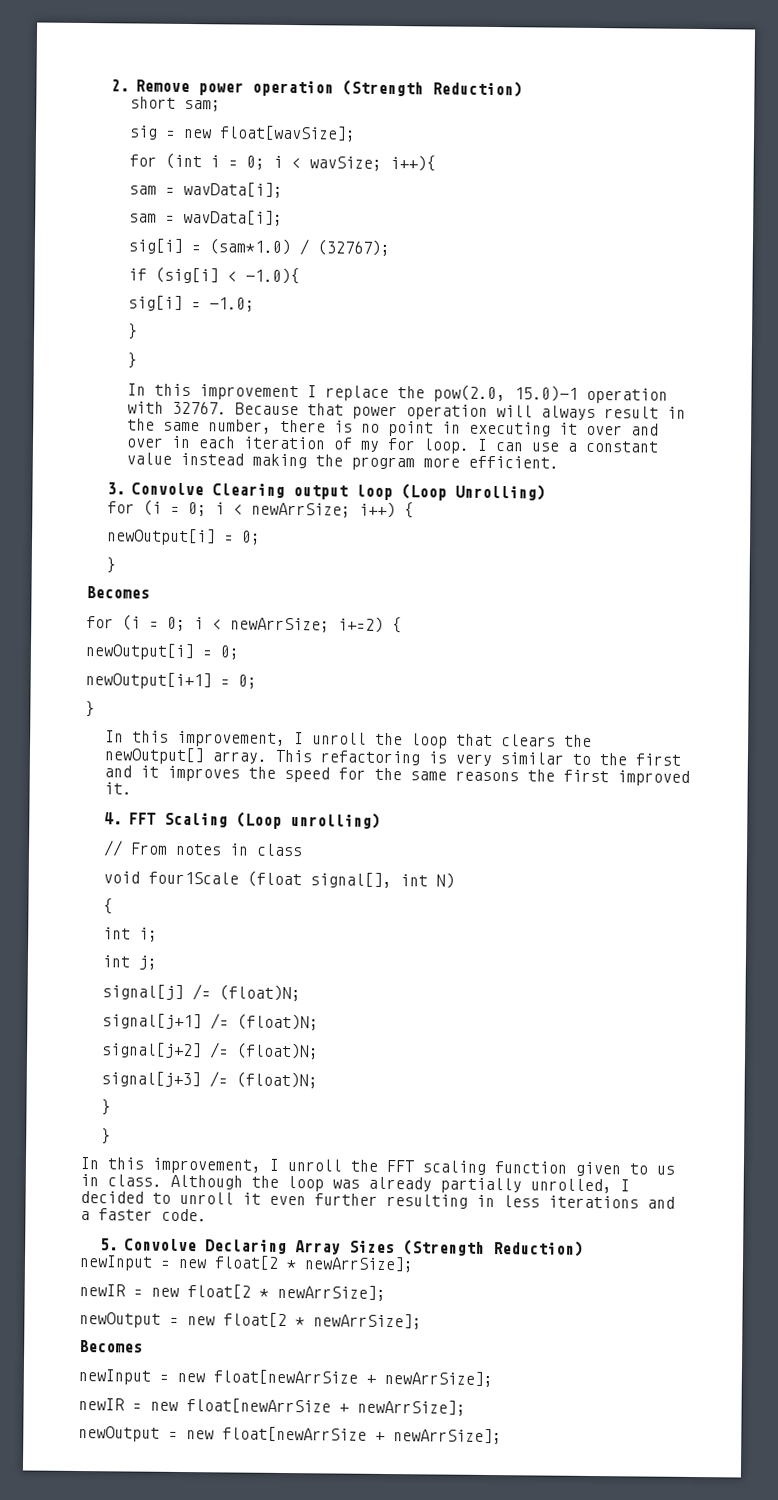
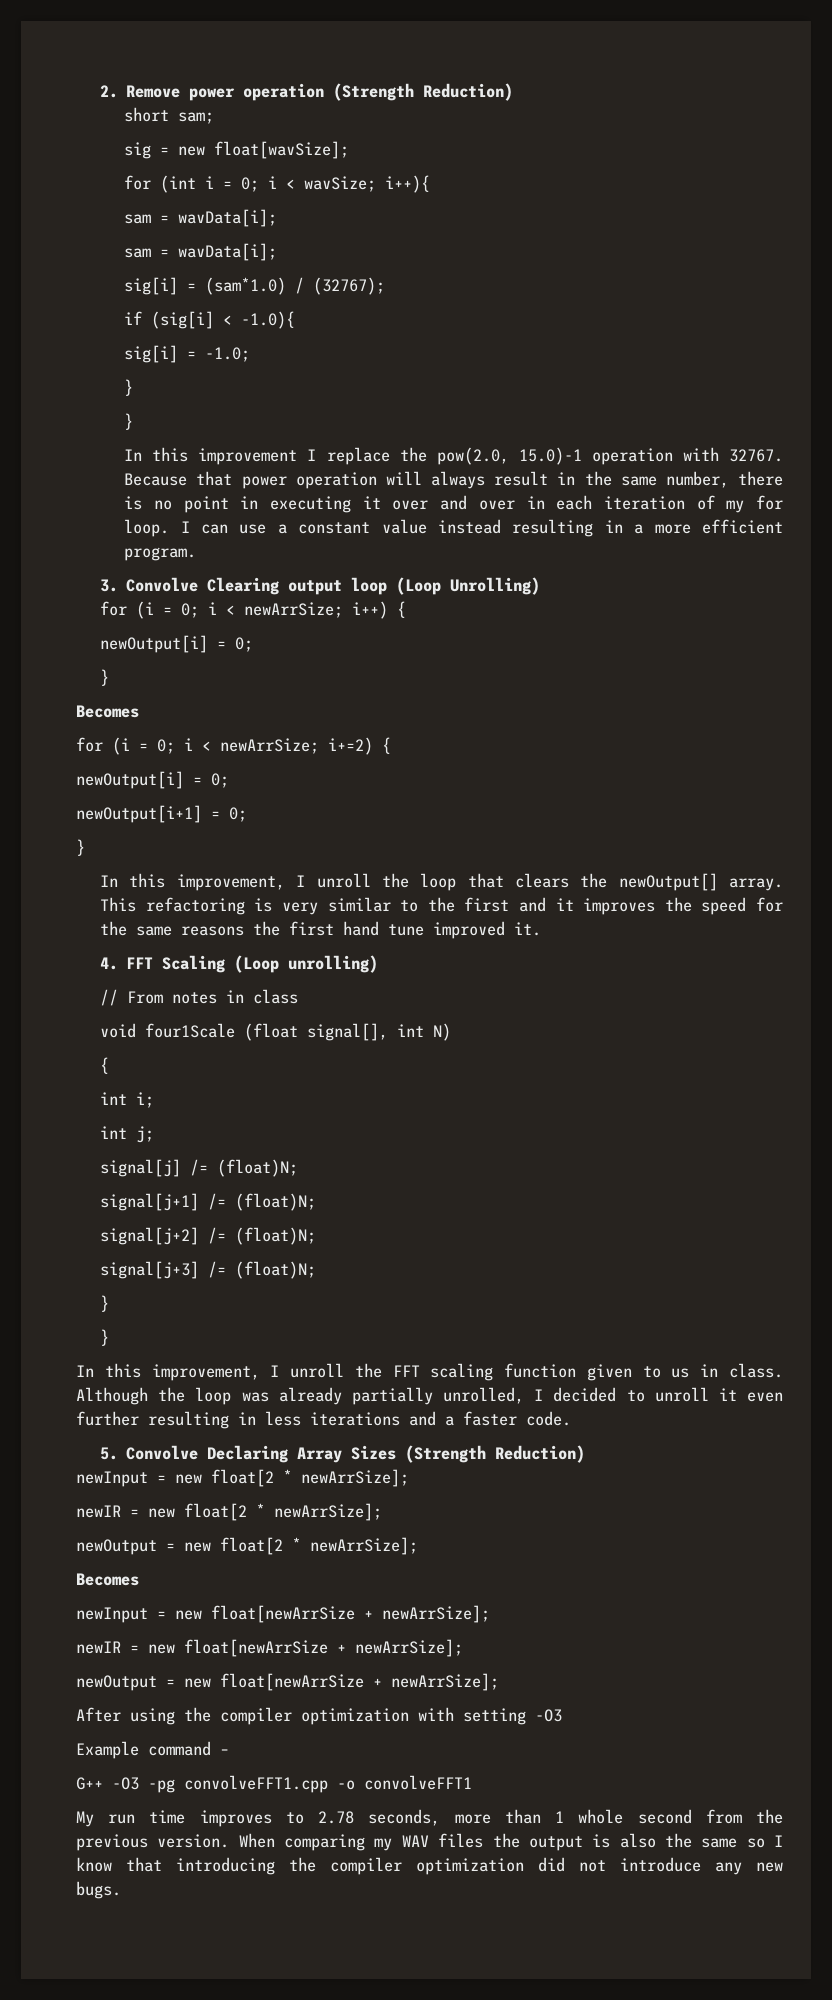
[252,453,560,471] making the program more efficient. -> [512,519,784,537] [124,547,197,561] resulting in a more efficient program.
(609, 776) none -> [343,921,425,936] hand tune
(502, 1436) none -> [76,1707,562,1725] [76,1741,229,1759] [76,1775,472,1793] [76,1809,784,1827] [76,1833,783,1851] [76,1857,783,1875] [76,1881,121,1899] // After using the compiler optimization with setting -O3 // Example command – // G++ -O3 -pg convolveFFT1.cpp -o convolveFFT1 // My run time improves to 2.78 seconds, more than 1 whole second from the previous version. When comparing my WAV files the output is also the same so I know that introducing the compiler optimization did not introduce any new bugs.

